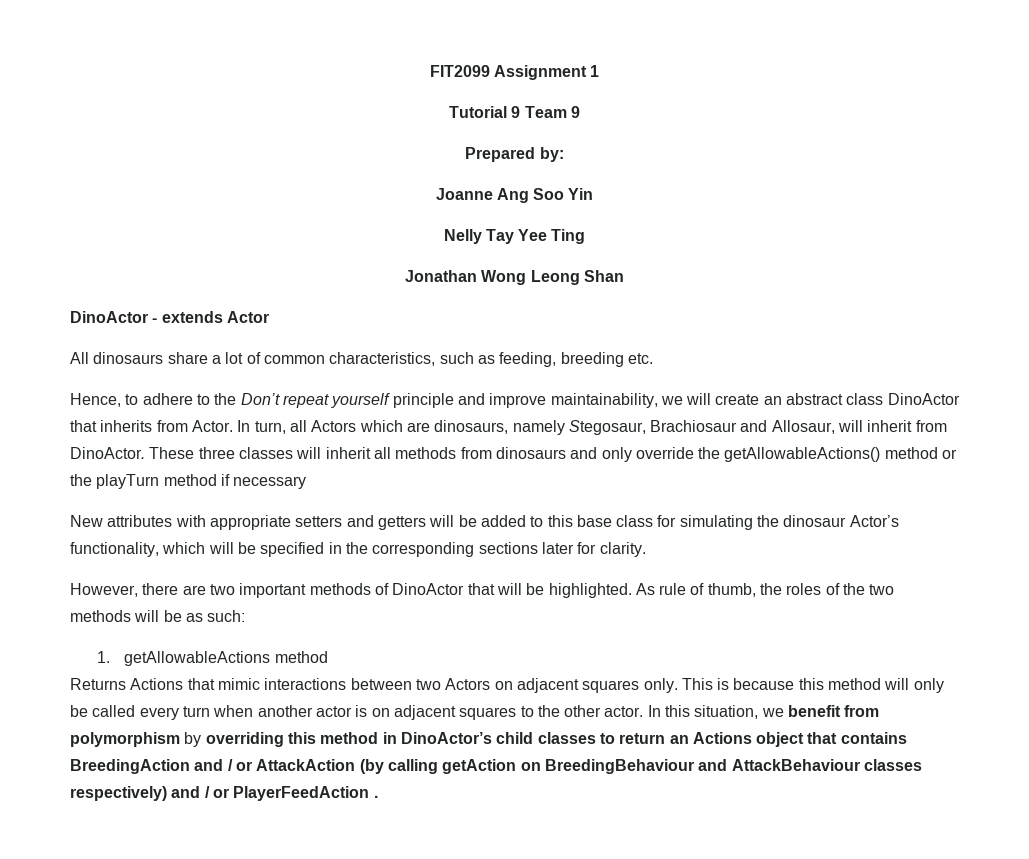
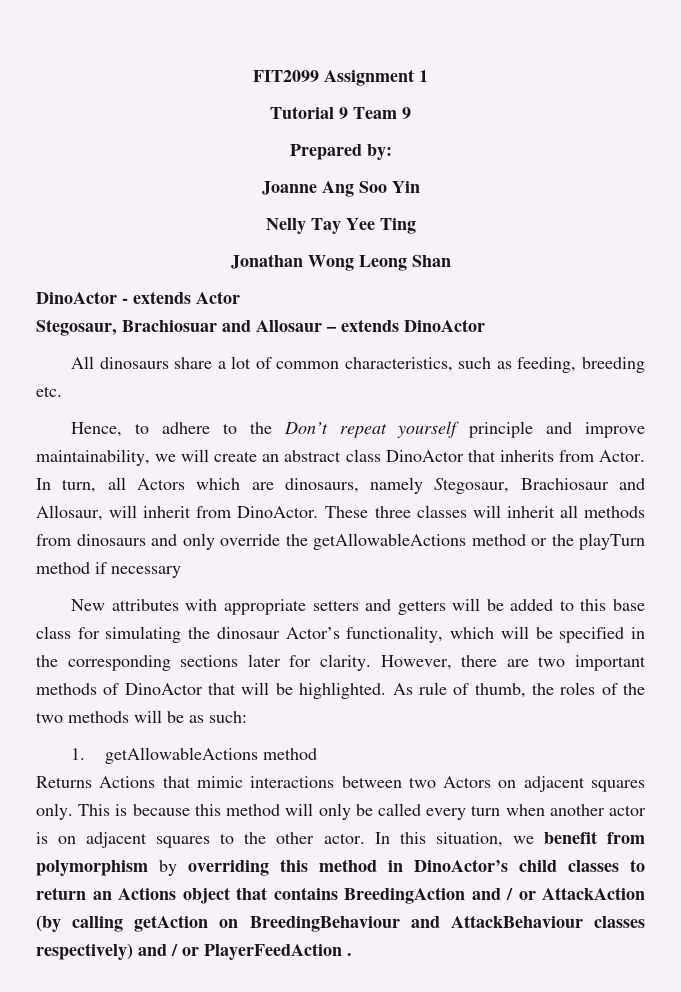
(269, 317) none -> [36,319,485,336] // Stegosaur, Brachiosuar and Allosaur – extends DinoActor
[724,447,881,462] getAllowableActions() -> [313,533,466,550] getAllowableActions
(646, 549) // -> (371, 662) none

